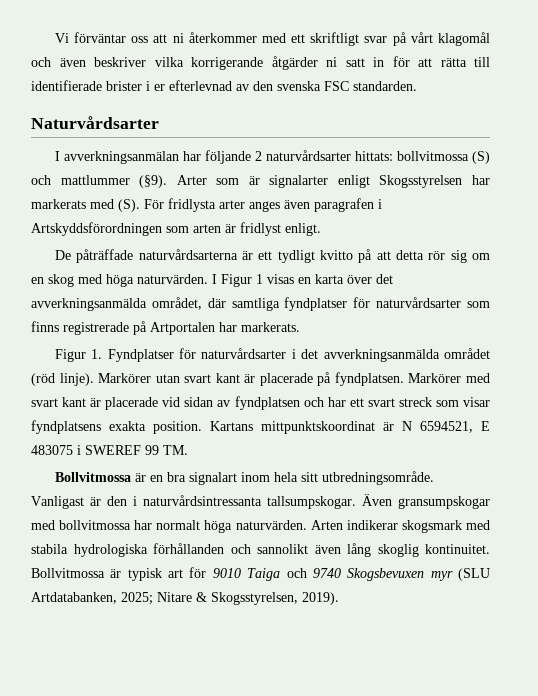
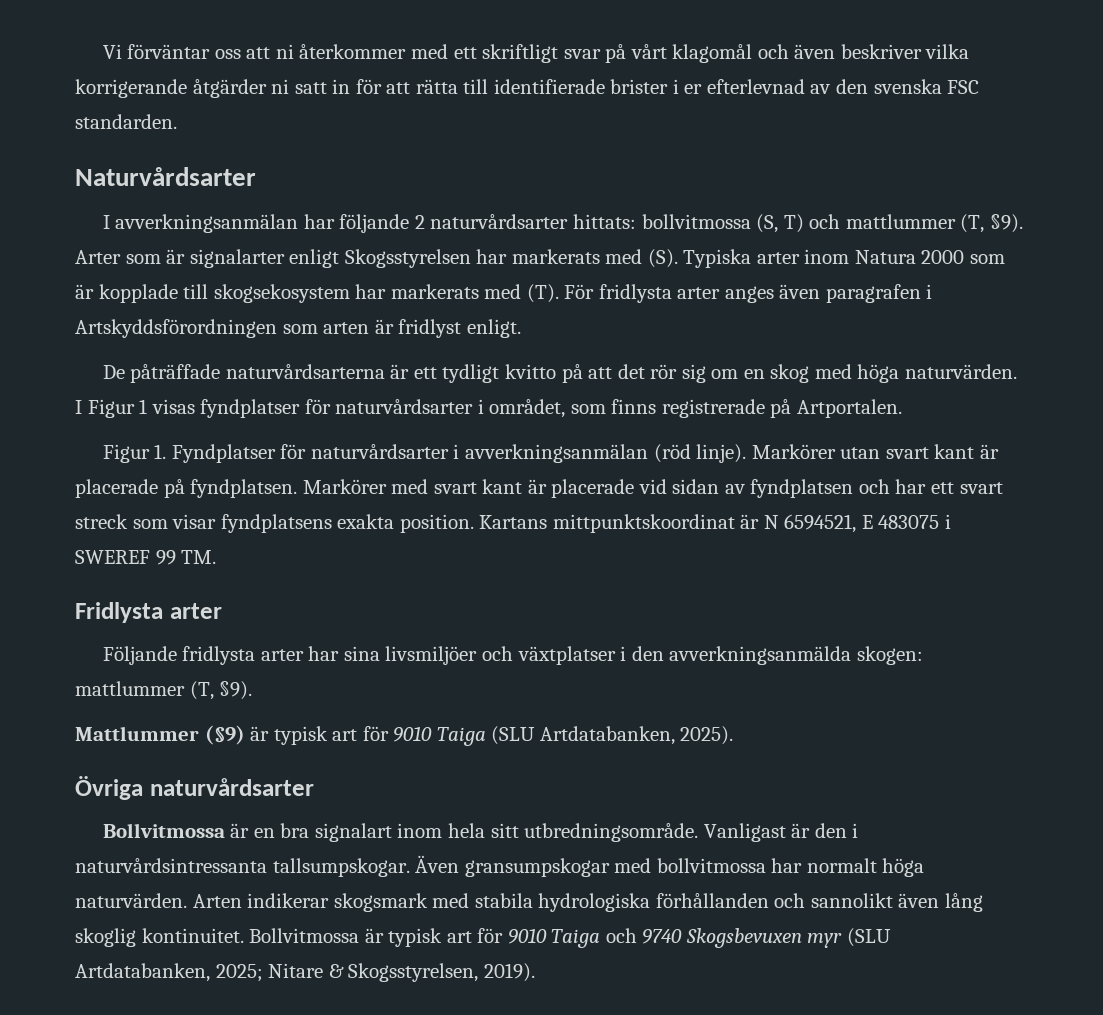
[471,151,490,164] [31,175,168,188] (S) och mattlummer (§9). -> [756,214,1023,233] (S, T) och mattlummer (T, §9).
(140, 205) none -> [683,249,1006,268] [75,284,559,303] Typiska arter inom Natura 2000 som är kopplade till skogsekosystem har markerats med (T).
[395,250,424,260] detta -> [617,364,645,379] det
[298,274,393,284] [31,297,280,311] en karta över det avverkningsanmälda området, där samtliga -> (195, 406) none
(462, 302) none -> [477,399,566,418] i området,
[150,322,300,335] Artportalen har markerats. -> [796,399,902,418] Artportalen.
[301,348,490,362] det avverkningsanmälda området -> [465,444,649,463] avverkningsanmälan
(188, 450) none -> [75,602,222,623] [102,646,923,665] [75,681,253,700] [75,725,734,746] [75,776,314,800] // Fridlysta arter // Följande fridlysta arter har sina livsmiljöer och växtplatser i den avverkningsanmälda skogen: mattlummer (T, §9). // Mattlummer (§9) är typisk art för 9010 Taiga (SLU Artdatabanken, 2025). // Övriga naturvårdsarter

